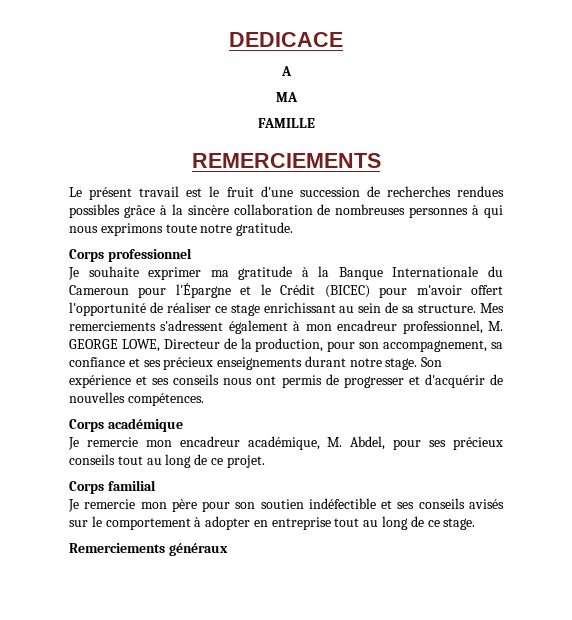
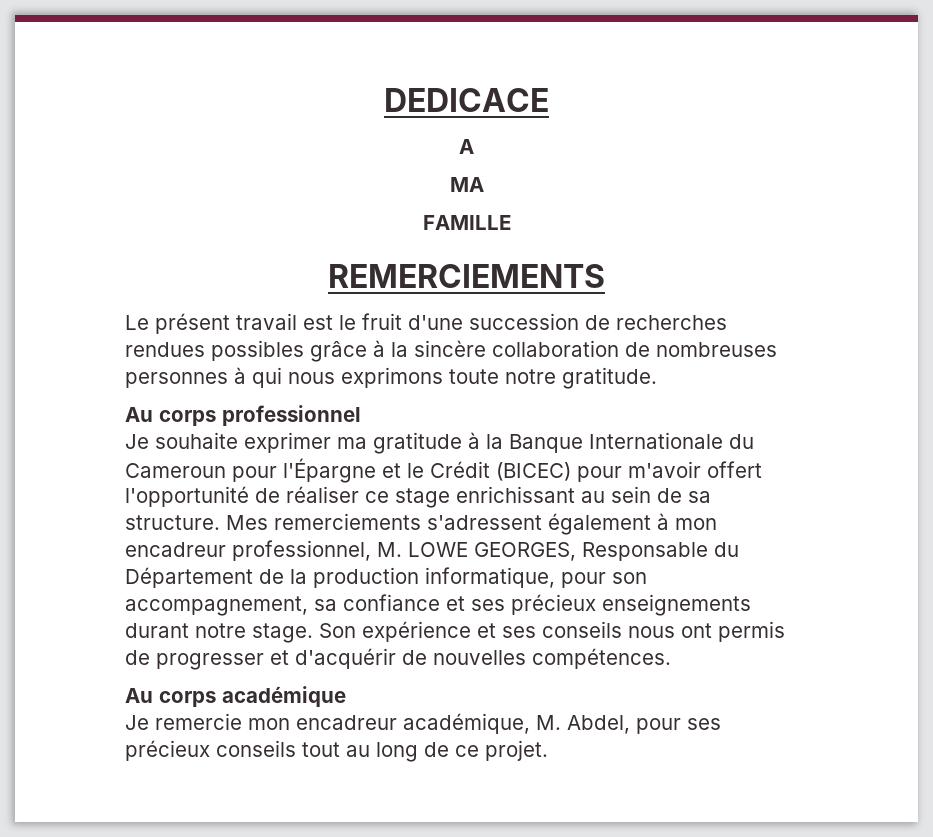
[69,249,104,262] Corps -> [125,407,216,426] Au corps
[69,338,324,352] GEORGE LOWE, Directeur de la production, -> [408,542,739,561] [125,567,555,588] LOWE GEORGES, Responsable du Département de la production informatique,
[69,419,104,432] Corps -> [125,688,216,707] Au corps
[69,480,156,494] [68,498,504,512] [69,516,476,530] [69,543,228,556] // Corps familial // Je remercie mon père pour son soutien indéfectible et ses conseils avisés sur le comportement à adopter en entreprise tout au long de ce stage. // Remerciements généraux -> (548, 750) none

